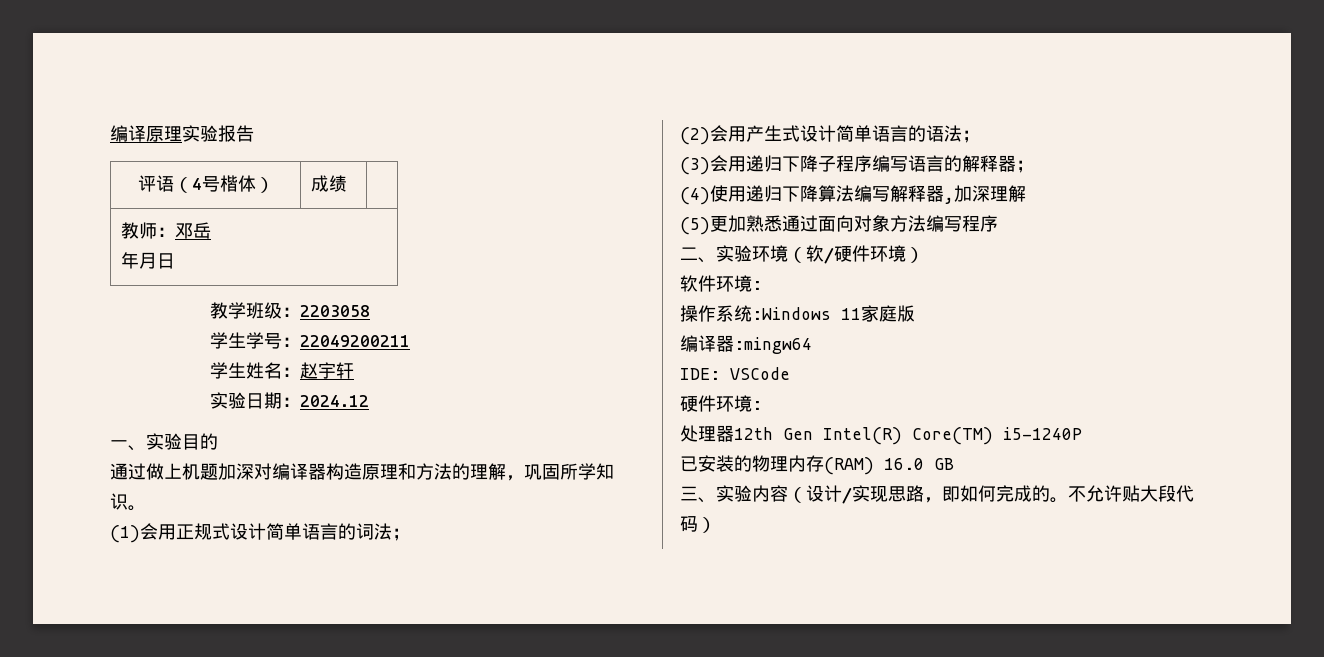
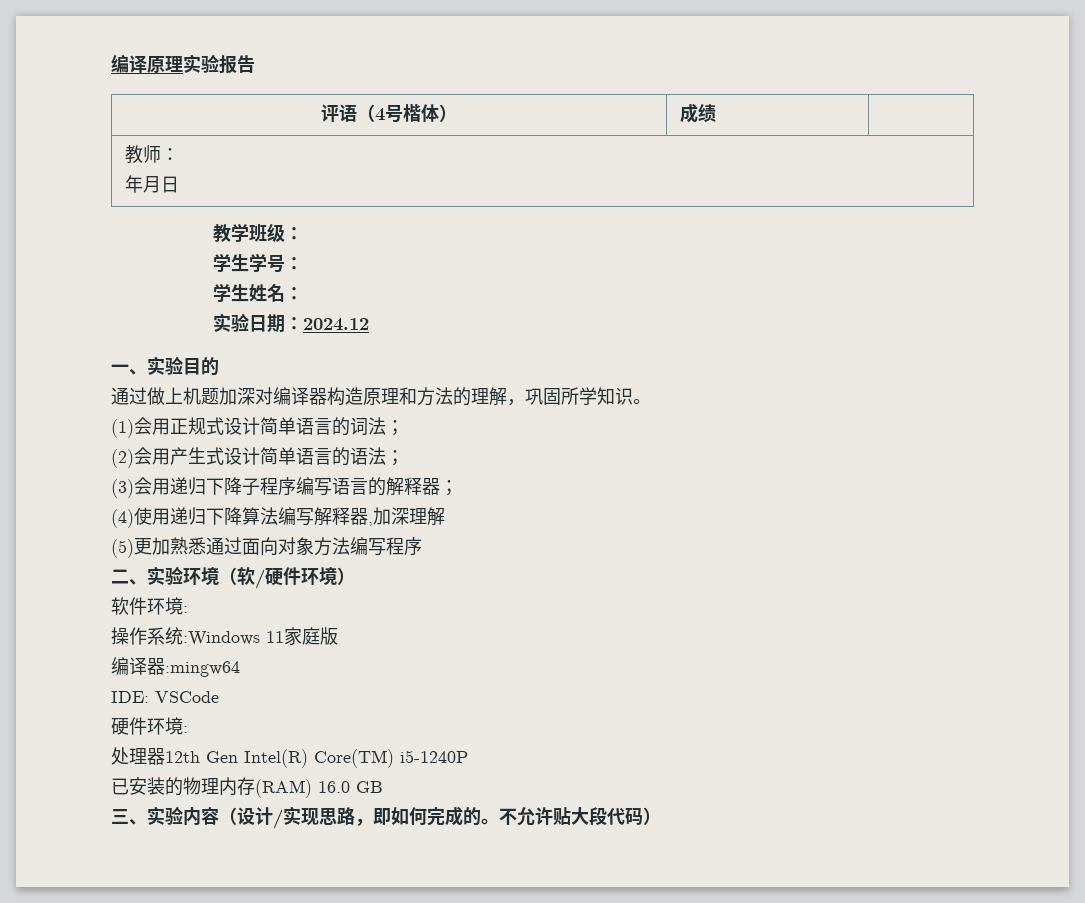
[175,222,212,239] 邓岳 -> (180, 154) none
[300,305,371,317] 2203058 -> (303, 233) none
[300,335,411,347] 22049200211 -> (303, 263) none
[300,362,355,379] 赵宇轩 -> (303, 293) none

